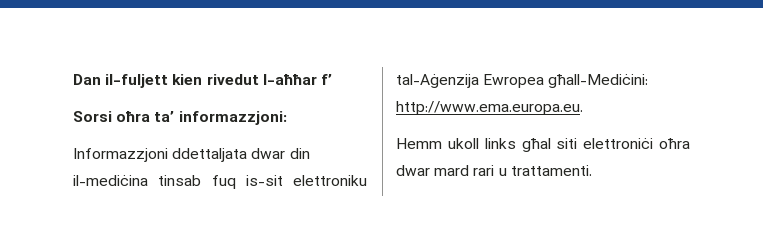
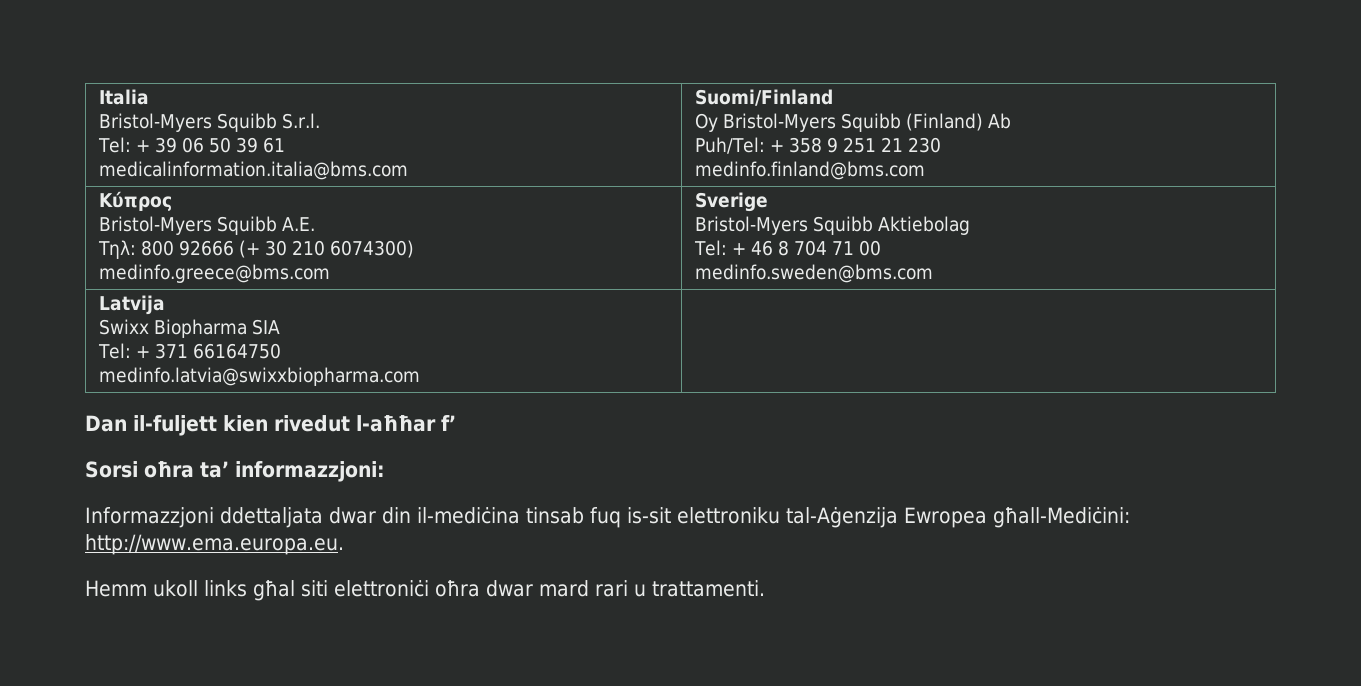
(73, 79) none -> [98,89,149,105] [98,113,320,132] [97,137,285,153] [98,161,408,180] [694,89,833,106] [694,113,1011,132] [694,137,941,154] [694,161,925,180] [98,191,172,211] [98,216,315,235] [97,240,414,259] [98,264,330,283] [694,192,768,212] [694,216,970,235] [693,240,881,256] [694,264,933,283] [98,295,165,315] [98,319,280,338] [97,343,281,359] [98,367,420,386] Italia // Bristol-Myers Squibb S.r.l. // Tel: + 39 06 50 39 61 // medicalinformation.italia@bms.com | Suomi/Finland // Oy Bristol-Myers Squibb (Finland) Ab // Puh/Tel: + 358 9 251 21 230 // medinfo.finland@bms.com // Κύπρος // Bristol-Myers Squibb A.E. // Τηλ: 800 92666 (+ 30 210 6074300) // medinfo.greece@bms.com | Sverige // Bristol-Myers Squibb Aktiebolag // Tel: + 46 8 704 71 00 // medinfo.sweden@bms.com // Latvija // Swixx Biopharma SIA // Tel: + 371 66164750 // medinfo.latvia@swixxbiopharma.com | //

